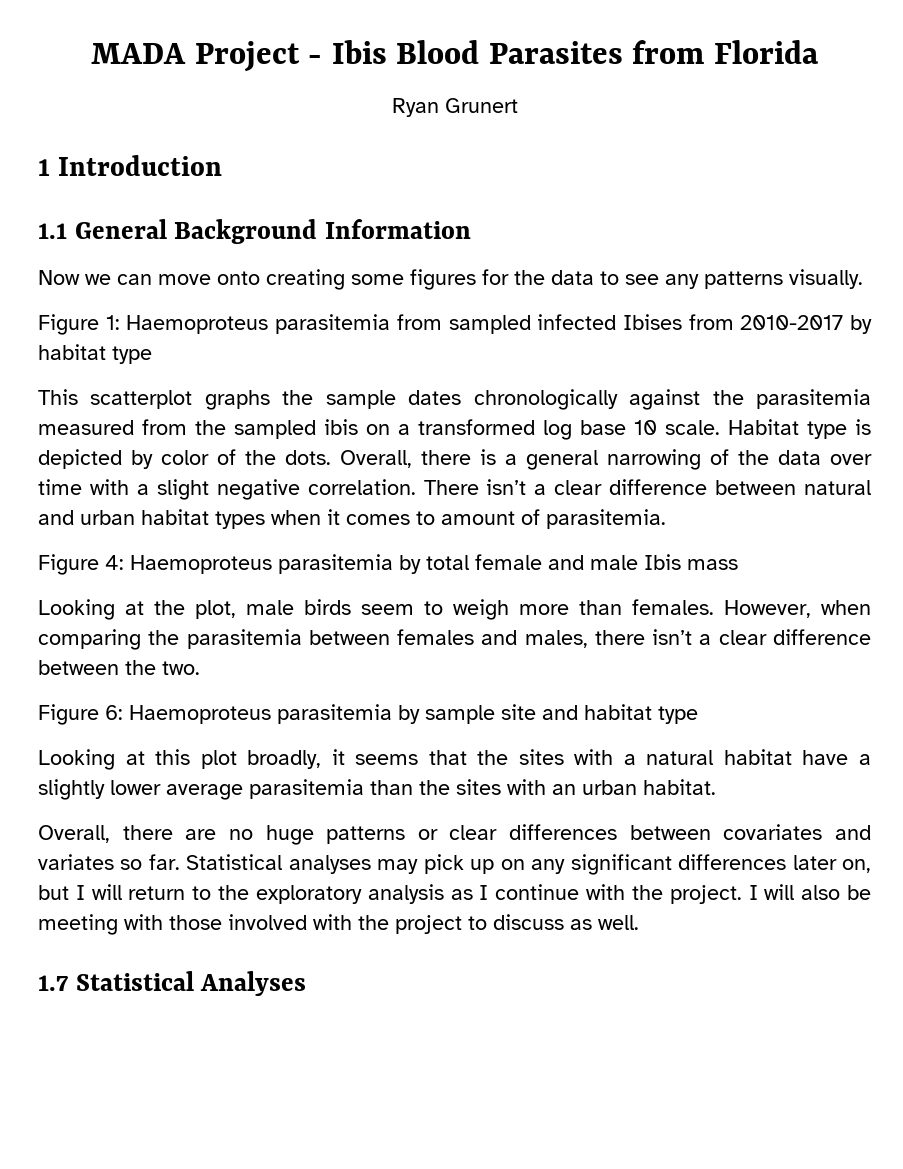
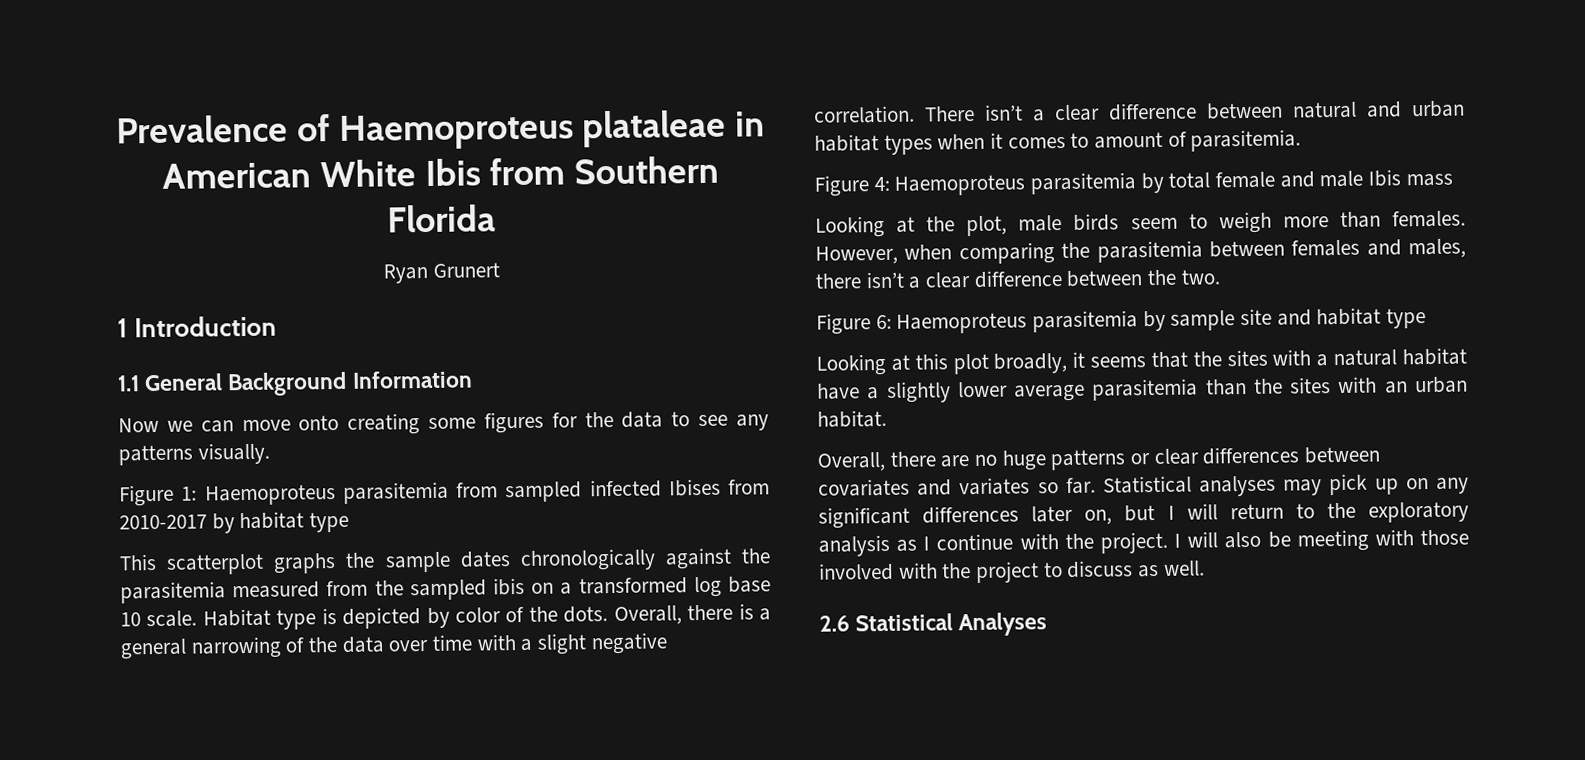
[90,40,705,72] MADA Project - Ibis Blood Parasites from -> [116,109,765,150] [162,155,719,189] Prevalence of Haemoproteus plataleae in American White Ibis from Southern
[38,975,69,991] 1.7 -> [819,615,850,632] 2.6

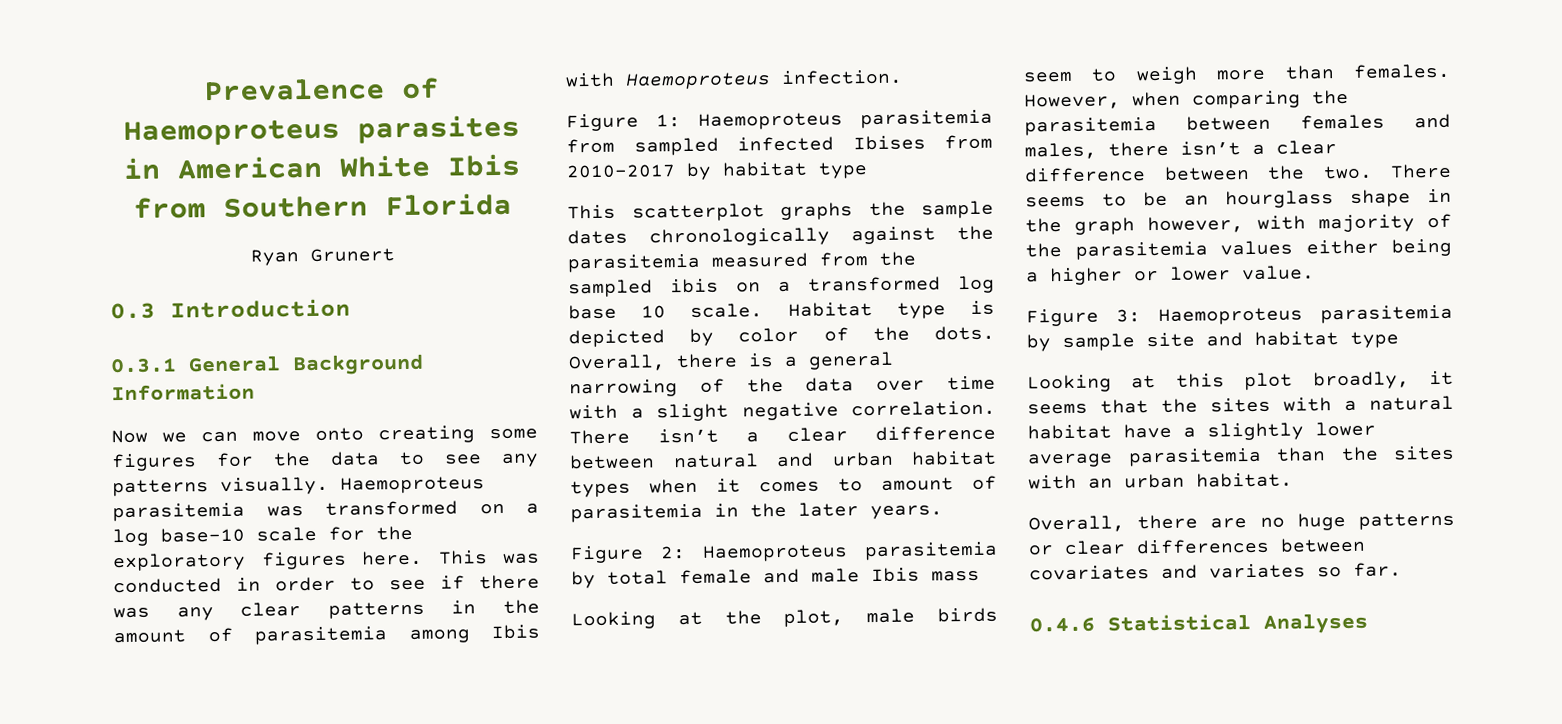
[582,109,727,148] plataleae -> [357,114,520,144] parasites
[117,318,128,338] 1 -> [110,302,156,320] 0.3
[117,375,140,392] 1.1 -> [110,357,177,374] 0.3.1
(270, 453) none -> [340,476,485,494] [112,500,539,522] [112,525,413,547] [113,550,540,572] [113,574,540,594] [113,599,540,621] [113,624,540,645] [565,69,903,90] Haemoproteus parasitemia was transformed on a log base-10 scale for the exploratory figures here. This was conducted in order to see if there was any clear patterns in the amount of parasitemia among Ibis with Haemoproteus infection.
[1190,129,1302,152] [814,175,890,197] parasitemia. // Figure 4: -> [570,502,943,523] [570,545,686,564] parasitemia in the later years. // Figure 2:
[816,313,892,335] // Figure 6: -> [1390,163,1452,179] [1025,188,1452,209] [1025,213,1452,235] [1025,238,1452,260] [1026,265,1315,286] [1026,308,1141,327] There seems to be an hourglass shape in the graph however, with majority of the parasitemia values either being a higher or lower value. // Figure 3:
[1102,473,1469,497] [818,501,1469,529] [818,529,1469,557] [819,560,1205,583] [819,615,850,632] Statistical analyses may pick up on any significant differences later on, but I will return to the exploratory analysis as I continue with the project. I will also be meeting with those involved with the project to discuss as well. // 2.6 -> [1029,617,1095,633] // 0.4.6

